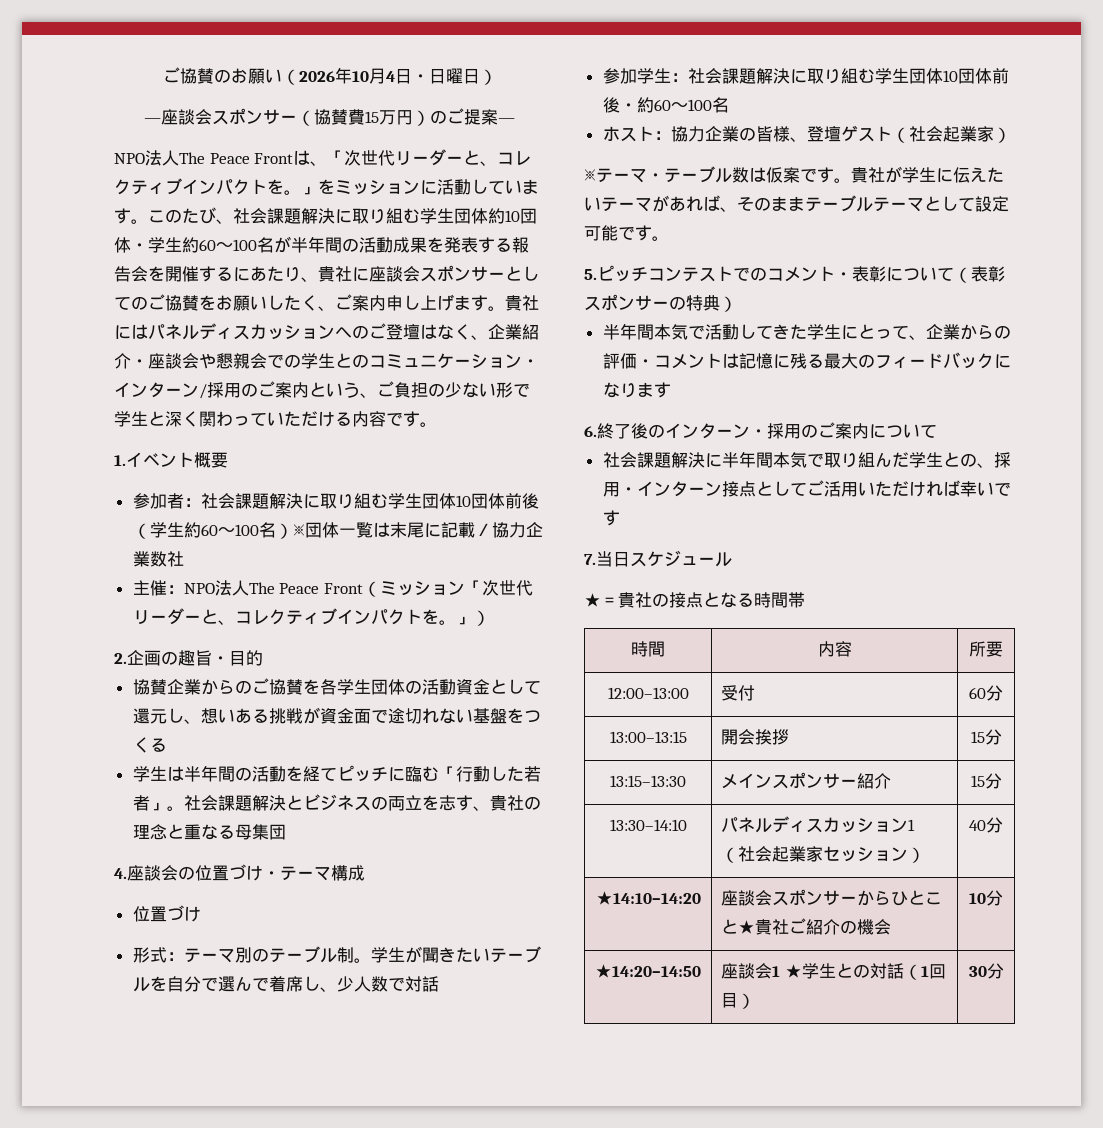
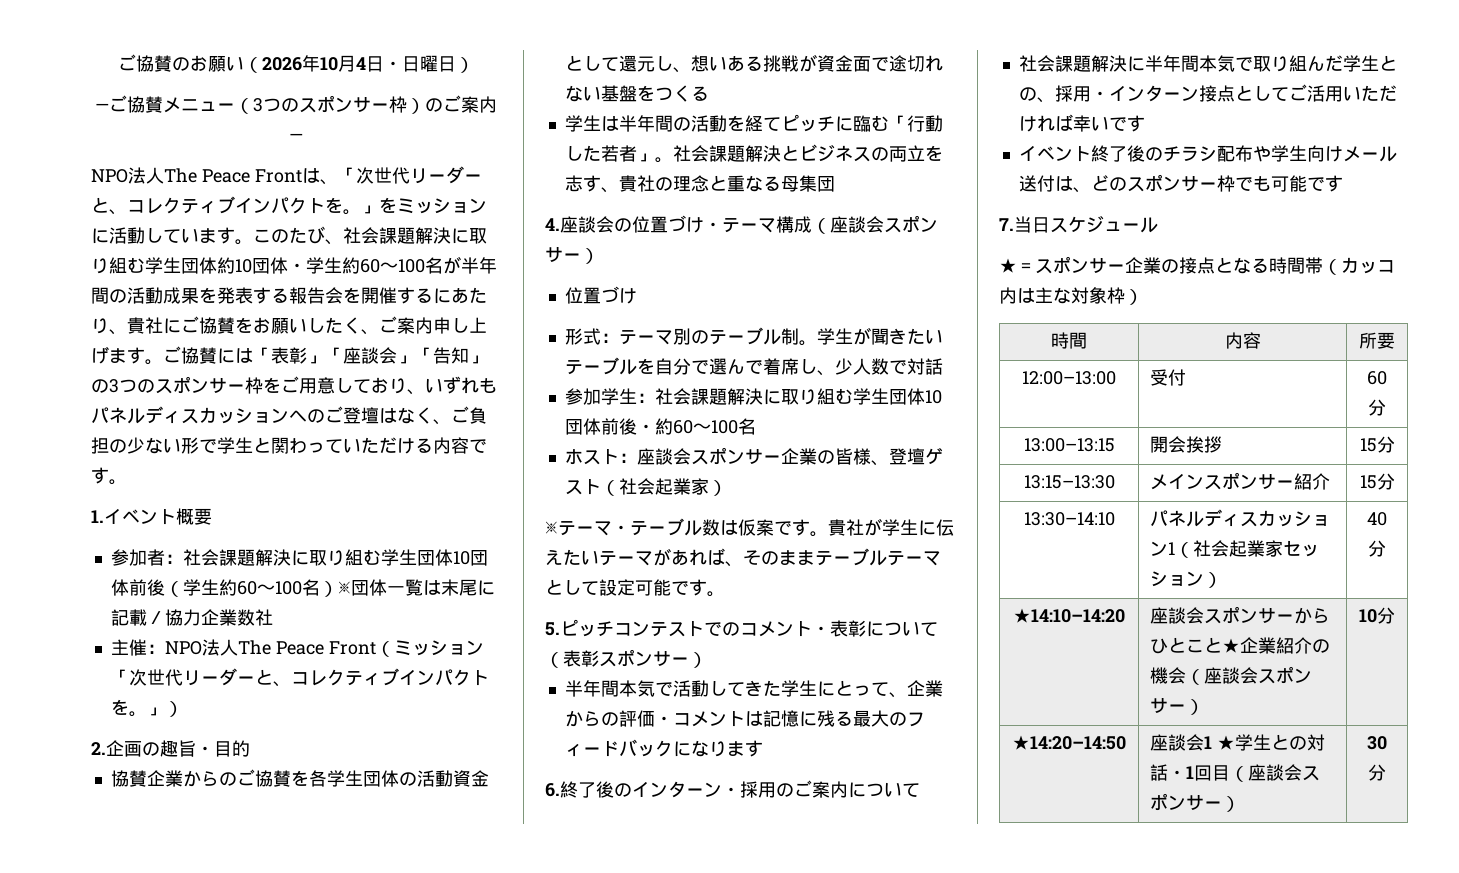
[161,108,498,126] 座談会スポンサー（協賛費15万円）のご提案 -> [108,95,497,114] ご協賛メニュー（3つのスポンサー枠）のご案内
[369,265,539,282] [114,296,148,310] 座談会スポンサーとしての -> (181, 326) none
[505,295,539,311] [114,324,148,340] 貴社には -> [163,346,487,364] [91,376,497,395] ご協賛には「表彰」「座談会」「告知」の3つのスポンサー枠をご用意しており、いずれも
[488,324,539,340] [114,353,539,369] [114,381,377,399] 企業紹介・座談会や懇親会での学生とのコミュニケーション・インターン/採用のご案内という、 -> (451, 422) none
[165,411,199,427] 深く -> (271, 445) none
(365, 873) none -> [812,215,938,234] [545,247,599,264] （座談会スポンサー）
[670,126,705,142] 協力 -> [636,447,781,465] 座談会スポンサー
[669,295,720,311] の特典 -> (689, 661) none
(620, 518) none -> [1018,145,1397,162] [1018,174,1343,193] // イベント終了後のチラシ配布や学生向けメール送付は、どのスポンサー枠でも可能です
[618,592,652,608] 貴社 -> [1035,256,1161,274] スポンサー企業
(805, 600) none -> [1323,257,1395,275] [999,287,1143,305] （カッコ内は主な対象枠）
[755,918,807,935] 貴社ご -> [1240,637,1277,654] 企業
(892, 927) none -> [1186,666,1313,685] [1150,698,1205,715] （座談会スポンサー）
[903,964,921,980] （ -> [1168,770,1187,779] ・
(739, 1000) none -> [1230,764,1321,782] [1150,793,1223,811] （座談会スポンサー

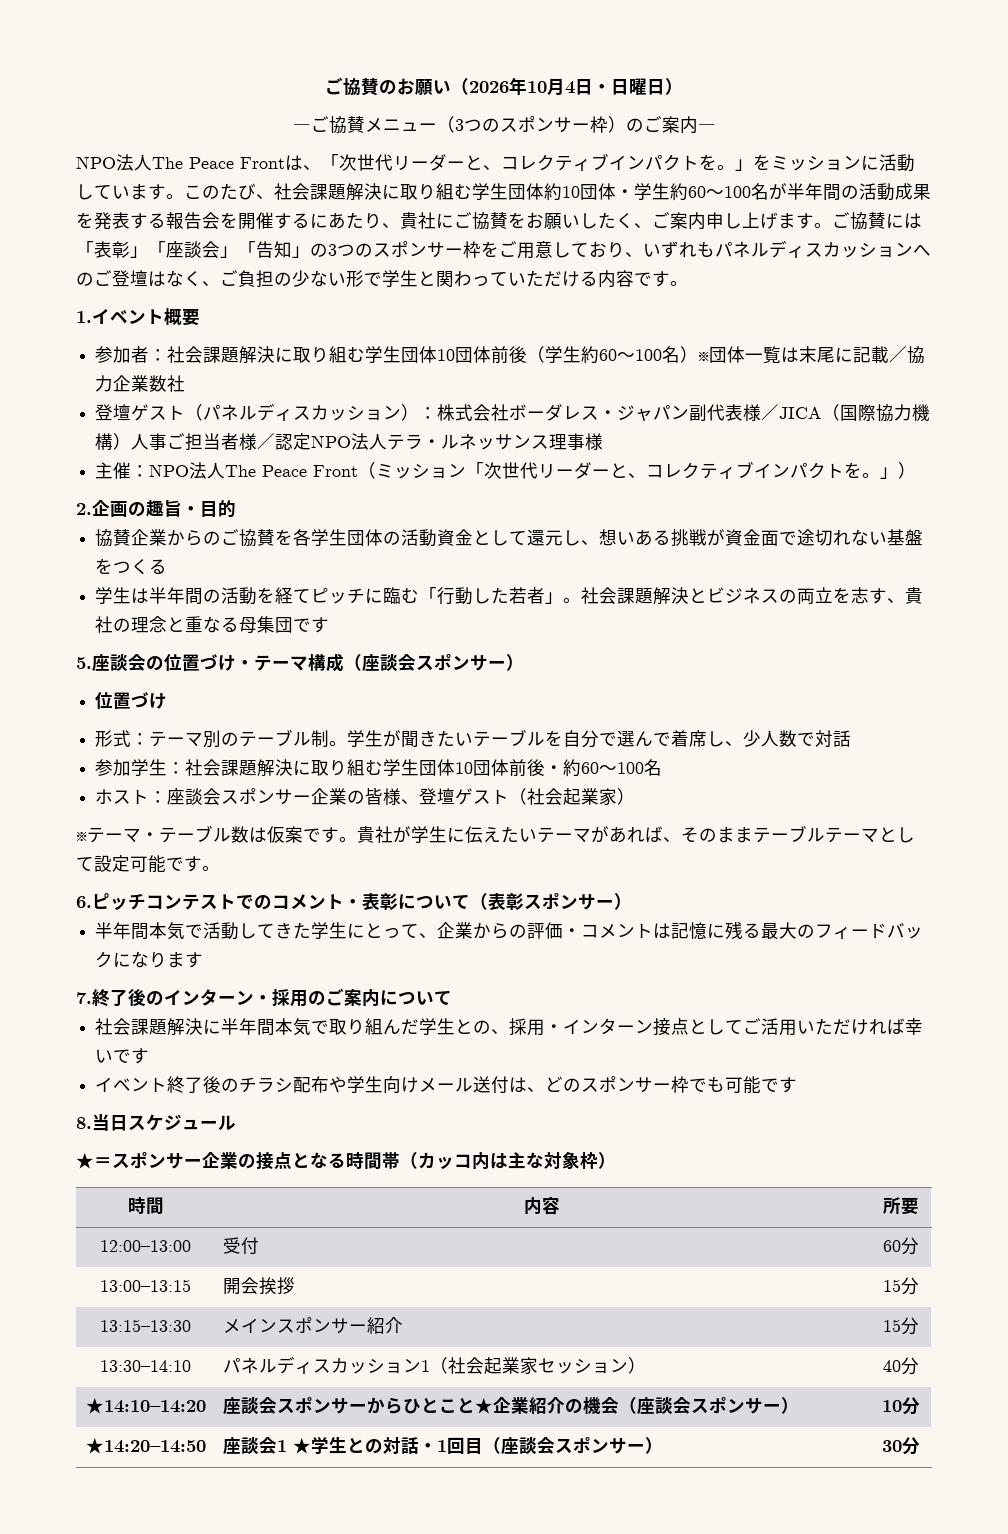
(273, 617) none -> [95,403,931,422] [95,433,604,450] // 登壇ゲスト（パネルディスカッション）：株式会社ボーダレス・ジャパン副代表様／JICA（国際協力機構）人事ご担当者様／認定NPO法人テラ・ルネッサンス理事様
[545,218,560,231] // 4. -> [293,617,330,633] [76,657,92,669] です // 5.
[545,622,560,636] 5. -> [76,896,92,908] 6.
[545,783,560,797] 6. -> [76,992,92,1004] 7.
[999,218,1014,231] 7. -> [76,1117,92,1129] 8.

